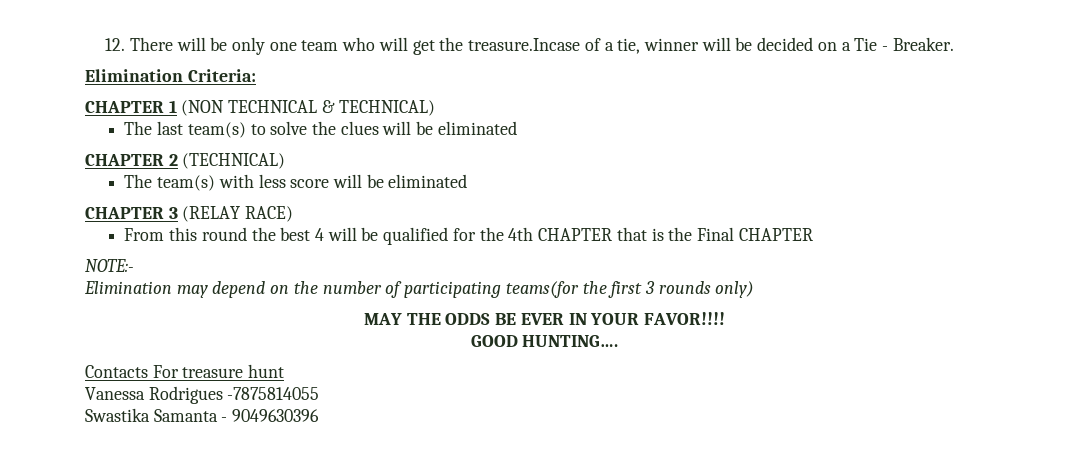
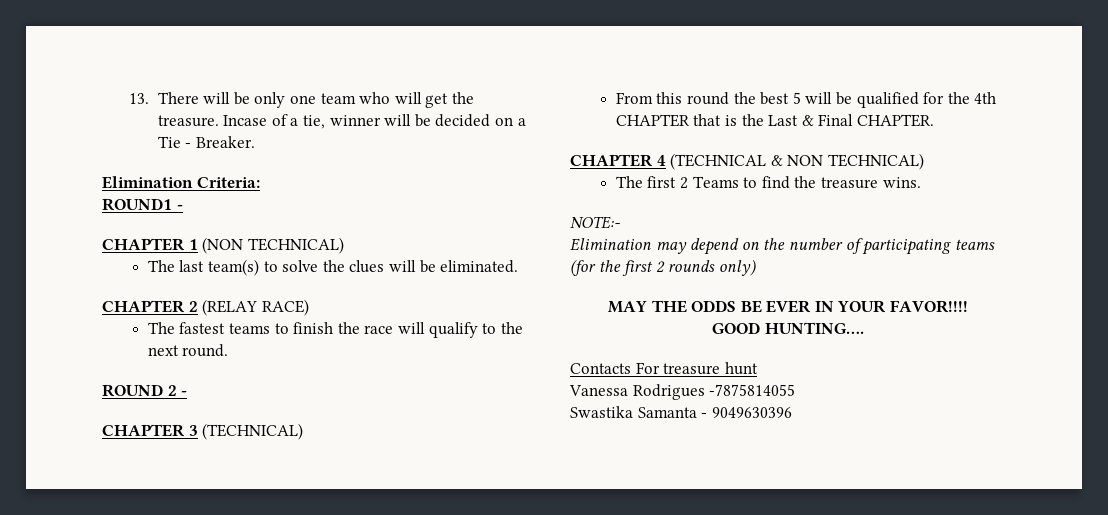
[105,38,126,51] 12. -> [129,93,150,104] 13.
[468,38,581,51] treasure.Incase -> [157,115,268,127] treasure. Incase
(256, 75) none -> [102,198,183,211] // ROUND1 -
[228,100,335,113] TECHNICAL & -> (244, 245) none
[437,121,517,135] eliminated -> [440,260,519,273] eliminated.
[182,153,286,169] [124,174,468,191] (TECHNICAL) // The team(s) with less score will be eliminated -> [202,299,309,316] [147,322,523,338] [147,344,229,357] [102,384,188,397] (RELAY RACE) // The fastest teams to finish the race will qualify to the next round. // ROUND 2 -
[182,206,294,222] (RELAY RACE) -> [202,423,304,440] (TECHNICAL)
[315,228,325,241] 4 -> [792,92,801,104] 5
[696,227,813,241] Final CHAPTER -> [768,114,935,127] [570,153,924,170] [615,176,921,189] Last & Final CHAPTER. // CHAPTER 4 (TECHNICAL & NON TECHNICAL) // The first 2 Teams to find the treasure wins.
[505,281,579,298] teams(for -> [954,239,995,250] [570,259,596,276] teams (for
[644,281,655,294] 3 -> [655,261,665,273] 2

